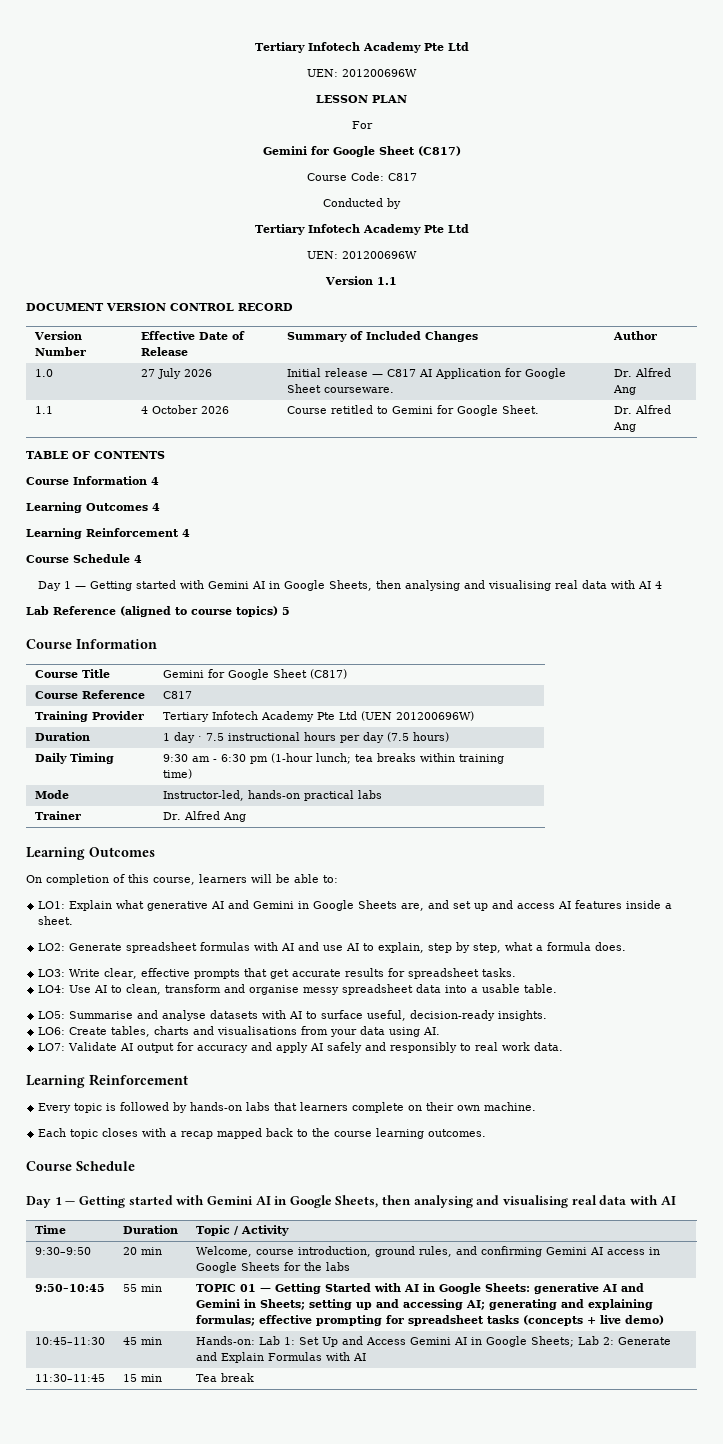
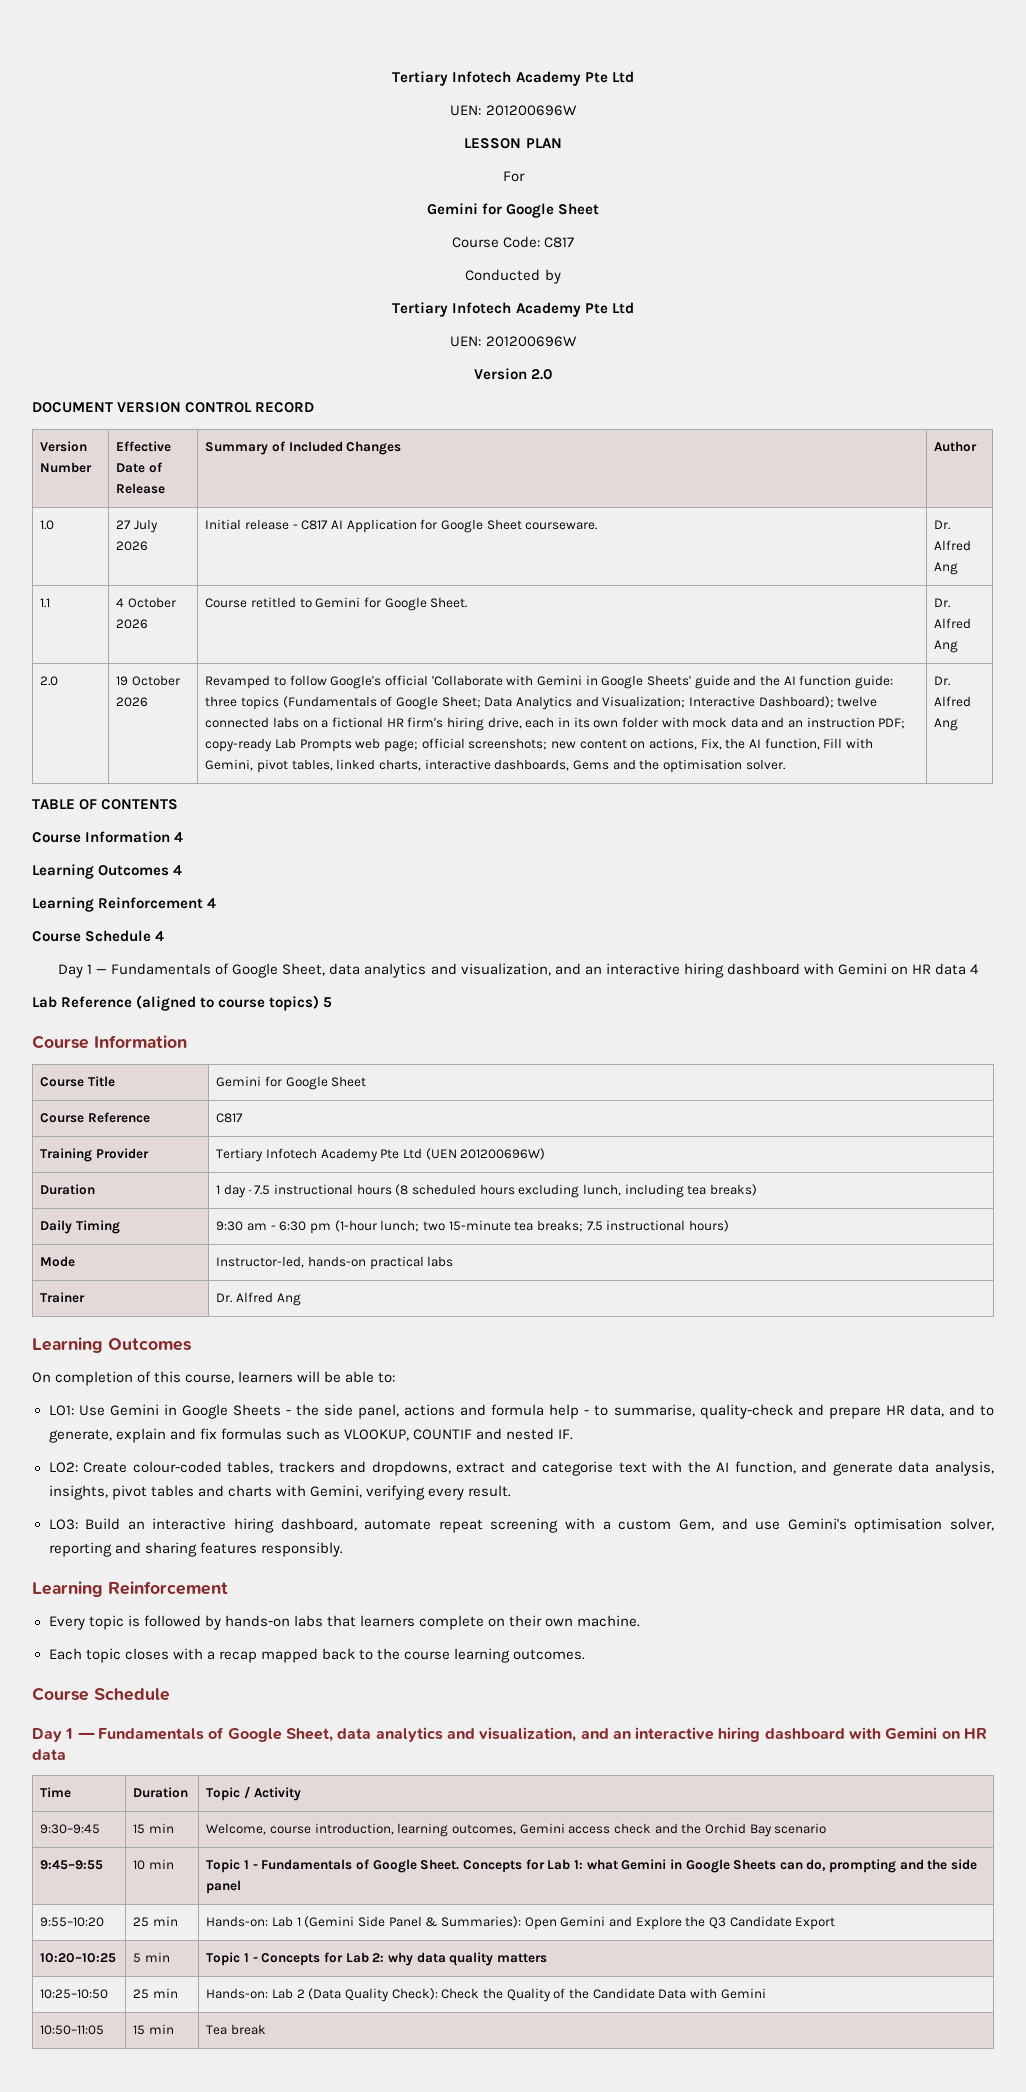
[417,146,461,156] (C817) -> (600, 209) none
[377,277,397,285] 1.1 -> [531,369,553,380] 2.0
[371,374,383,377] — -> [292,524,298,529] -
(636, 427) none -> [40,676,59,686] [116,675,181,686] [116,697,149,707] [205,675,893,689] [205,696,878,710] [205,717,906,731] [205,738,873,752] [205,759,785,773] [934,676,951,686] [934,696,972,707] [934,718,959,731] // 2.0 | 19 October 2026 | Revamped to follow Google's official 'Collaborate with Gemini in Google Sheets' guide and the AI function guide: three topics (Fundamentals of Google Sheet; Data Analytics and Visualization; Interactive Dashboard); twelve connected labs on a fictional HR firm's hiring drive, each in its own folder with mock data and an instruction PDF; copy-ready Lab Prompts web page; official screenshots; new content on actions, Fix, the AI function, Fill with Gemini, pivot tables, linked charts, interactive dashboards, Gems and the optimisation solver. | Dr. Alfred Ang
[90,580,652,591] Getting started with Gemini AI in Google Sheets, then analysing and visualising real data with AI -> [111,963,967,978] Fundamentals of Google Sheet, data analytics and visualization, and an interactive hiring dashboard with Gemini on HR data
[309,669,347,679] (C817) -> (367, 1081) none
[339,732,449,743] per day (7.5 hours) -> [395,1184,757,1198] (8 scheduled hours excluding lunch, including tea breaks)
[354,753,504,764] [162,769,192,779] tea breaks within training time) -> [422,1220,729,1232] two 15-minute tea breaks; 7.5 instructional hours)
[69,900,673,911] [38,916,74,925] [38,942,627,953] [38,968,517,979] [38,984,558,995] [38,1010,548,1021] [38,1026,441,1037] [38,1042,564,1053] Explain what generative AI and Gemini in Google Sheets are, and set up and access AI features inside a sheet. // LO2: Generate spreadsheet formulas with AI and use AI to explain, step by step, what a formula does. // LO3: Write clear, effective prompts that get accurate results for spreadsheet tasks. // LO4: Use AI to clean, transform and organise messy spreadsheet data into a usable table. // LO5: Summarise and analyse datasets with AI to surface useful, decision-ready insights. // LO6: Create tables, charts and visualisations from your data using AI. // LO7: Validate AI output for accuracy and apply AI safely and responsibly to real work data. -> [78,1404,995,1419] [48,1428,574,1443] [48,1461,995,1476] [48,1485,511,1500] [48,1518,995,1533] [48,1542,343,1557] Use Gemini in Google Sheets - the side panel, actions and formula help - to summarise, quality-check and prepare HR data, and to generate, explain and fix formulas such as VLOOKUP, COUNTIF and nested IF. // LO2: Create colour-coded tables, trackers and dropdowns, extract and categorise text with the AI function, and generate data analysis, insights, pivot tables and charts with Gemini, verifying every result. // LO3: Build an interactive hiring dashboard, automate repeat screening with a custom Gem, and use Gemini's optimisation solver, reporting and sharing features responsibly.
[78,1195,676,1208] Getting started with Gemini AI in Google Sheets, then analysing and visualising real data with AI -> [97,1727,988,1742] [32,1749,66,1760] Fundamentals of Google Sheet, data analytics and visualization, and an interactive hiring dashboard with Gemini on HR data
[34,1247,91,1255] [122,1247,137,1255] 9:30–9:50 | 20 -> [40,1824,101,1834] [133,1824,146,1834] 9:30–9:45 | 15
[374,1246,660,1257] [195,1262,350,1273] [34,1284,105,1292] [122,1284,162,1292] [195,1283,644,1294] [195,1299,653,1310] [195,1315,664,1326] [34,1337,105,1345] [122,1337,162,1345] [195,1336,671,1347] [195,1352,366,1363] [34,1374,105,1382] ground rules, and confirming Gemini AI access in Google Sheets for the labs // 9:50–10:45 | 55 min | TOPIC 01 — Getting Started with AI in Google Sheets: generative AI and Gemini in Sheets; setting up and accessing AI; generating and explaining formulas; effective prompting for spreadsheet tasks (concepts + live demo) // 10:45–11:30 | 45 min | Hands-on: Lab 1: Set Up and Access Gemini AI in Google Sheets; Lab 2: Generate and Explain Formulas with AI // 11:30–11:45 -> [397,1823,827,1837] [40,1860,104,1870] [133,1859,175,1870] [206,1859,978,1873] [206,1880,242,1894] [40,1917,105,1927] [133,1916,179,1927] [206,1916,836,1930] [40,1953,117,1963] [133,1952,171,1963] [206,1952,547,1966] [40,1989,109,1999] [133,1988,179,1999] [206,1988,766,2002] [40,2025,105,2035] learning outcomes, Gemini access check and the Orchid Bay scenario // 9:45–9:55 | 10 min | Topic 1 - Fundamentals of Google Sheet. Concepts for Lab 1: what Gemini in Google Sheets can do, prompting and the side panel // 9:55–10:20 | 25 min | Hands-on: Lab 1 (Gemini Side Panel & Summaries): Open Gemini and Explore the Q3 Candidate Export // 10:20–10:25 | 5 min | Topic 1 - Concepts for Lab 2: why data quality matters // 10:25–10:50 | 25 min | Hands-on: Lab 2 (Data Quality Check): Check the Quality of the Candidate Data with Gemini // 10:50–11:05

